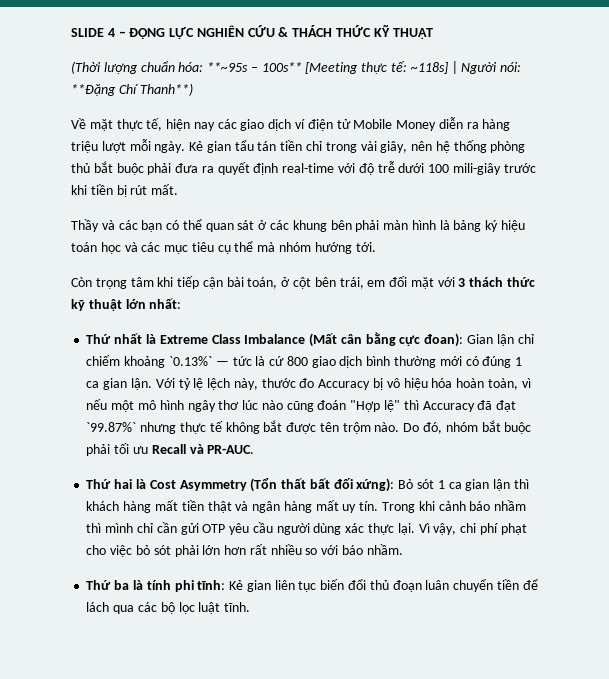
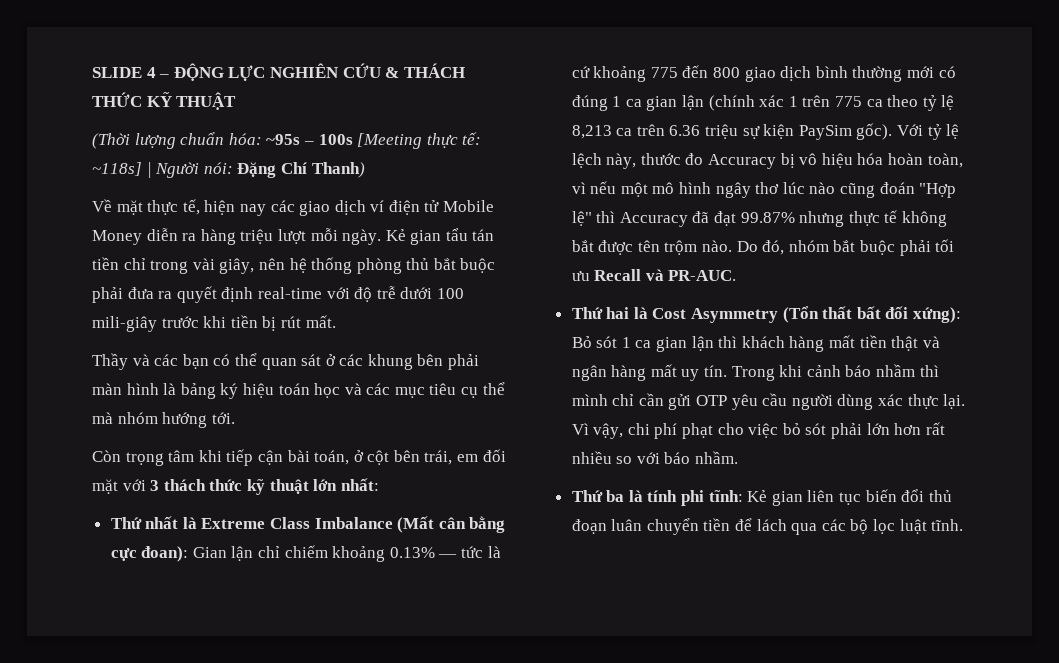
[207,62,302,72] **~95s – 100s** -> [266,134,353,145] ~95s – 100s
[71,83,193,96] **Đặng Chí Thanh**) -> [237,162,365,178] Đặng Chí Thanh)
[168,356,212,366] `0.13%` -> [389,547,435,558] 0.13%
(285, 361) none -> [593,65,709,82] khoảng 775 đến
[130,378,152,390] lận. -> [682,95,955,111] [571,123,893,140] lận (chính xác 1 trên 775 ca theo tỷ lệ 8,213 ca trên 6.36 triệu sự kiện PaySim gốc).
[86,422,137,432] `99.87%` -> [740,212,795,223] 99.87%

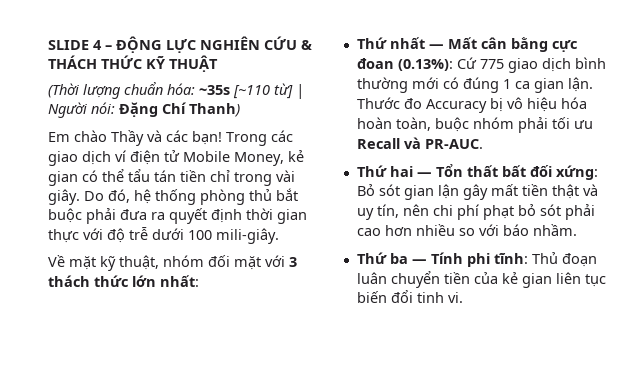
[266,132,482,149] [92,162,142,176] ~95s – 100s [Meeting thực tế: ~118s] -> [199,83,293,99] ~35s [~110 từ]
[92,199,266,216] Về mặt thực tế, hiện nay -> [48,130,267,146] Em chào Thầy và các bạn! Trong
[92,228,442,245] Money diễn ra hàng triệu lượt mỗi ngày. Kẻ gian -> [234,150,304,166] [48,169,124,186] Money, kẻ gian có thể
[219,258,285,274] giây, nên -> [48,189,130,205] giây. Do đó,
[257,287,322,299] real-time -> [246,208,307,224] [48,229,79,243] thời gian thực
[92,315,336,332] [92,353,480,370] [92,382,505,399] [92,412,235,428] [92,449,479,466] mili-giây trước khi tiền bị rút mất. // Thầy và các bạn có thể quan sát ở các khung bên phải màn hình là bảng ký hiệu toán học và các mục tiêu cụ thể mà nhóm hướng tới. // Còn trọng tâm khi tiếp cận bài toán, ở cột bên trái, em -> [216,228,279,244] [48,255,204,271] mili-giây. // Về mặt kỹ thuật, nhóm
[246,479,309,495] kỹ thuật -> (128, 281) none
[182,516,506,533] [110,545,501,562] [571,65,741,82] là Extreme Class Imbalance (Mất cân bằng cực đoan): Gian lận chỉ chiếm khoảng 0.13% — tức là cứ khoảng 775 đến 800 -> [428,37,577,52] [356,57,504,71] — Mất cân bằng cực đoan (0.13%): Cứ 775
[682,95,955,111] [571,123,960,140] [571,153,681,169] lận (chính xác 1 trên 775 ca theo tỷ lệ 8,213 ca trên 6.36 triệu sự kiện PaySim gốc). Với tỷ lệ lệch này, thước -> [567,77,593,92] [356,97,400,109] lận. Thước
[571,181,957,198] [571,210,948,227] [571,240,896,255] vì nếu một mô hình ngây thơ lúc nào cũng đoán "Hợp lệ" thì Accuracy đã đạt 99.87% nhưng thực tế không bắt được tên trộm nào. Do đó, nhóm bắt buộc -> [434,117,514,132] buộc nhóm
[633,306,819,323] là Cost Asymmetry (Tổn -> [416,164,463,177] — Tổn
[913,307,962,323] xứng): -> [555,165,598,180] xứng:
[621,335,940,352] [571,364,939,381] [571,393,966,410] [571,423,624,439] 1 ca gian lận thì khách hàng mất tiền thật và ngân hàng mất uy tín. Trong khi cảnh báo nhầm thì mình chỉ cần gửi OTP yêu cầu người dùng xác thực lại. Vì vậy, -> [403,184,598,200] [356,204,429,220] gian lận gây mất tiền thật và uy tín, nên
[717,423,779,438] cho việc -> (514, 212) none
[866,422,945,435] lớn hơn rất -> [356,225,412,236] cao hơn
[628,490,768,506] là tính phi tĩnh: Kẻ -> [411,252,597,267] [356,271,518,288] — Tính phi tĩnh: Thủ đoạn luân chuyển tiền của kẻ
[928,490,952,502] [571,518,964,535] thủ đoạn luân chuyển tiền để lách qua các bộ lọc luật tĩnh. -> [416,292,463,303] tinh vi.

